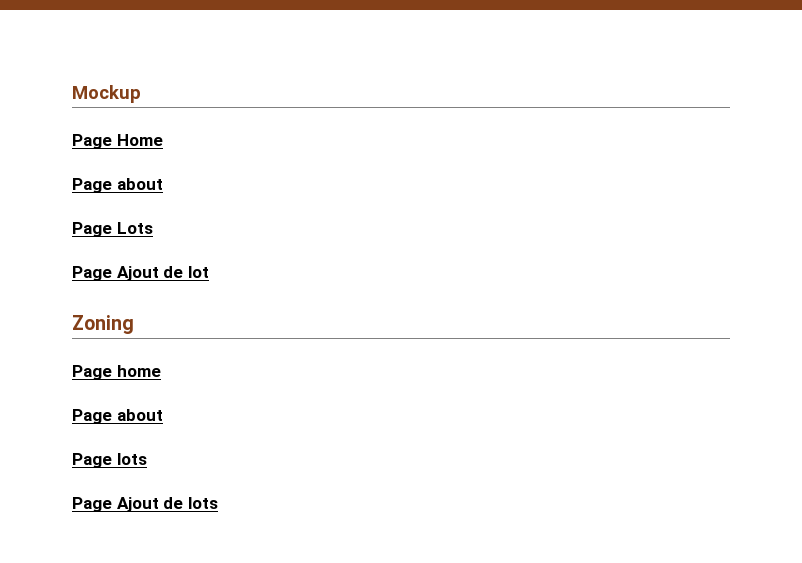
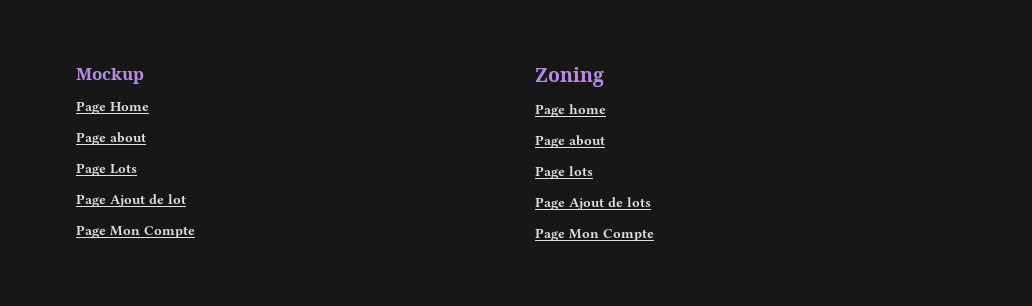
(209, 272) none -> [76,225,195,238] // Page Mon Compte
(218, 503) none -> [535,228,654,241] // Page Mon Compte

